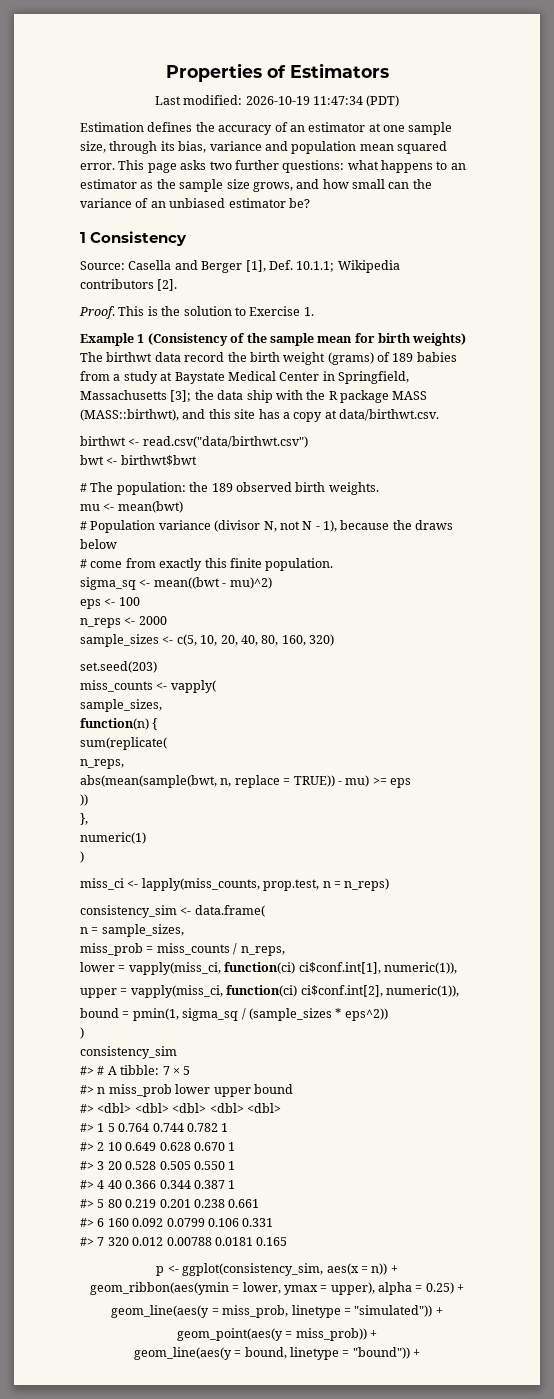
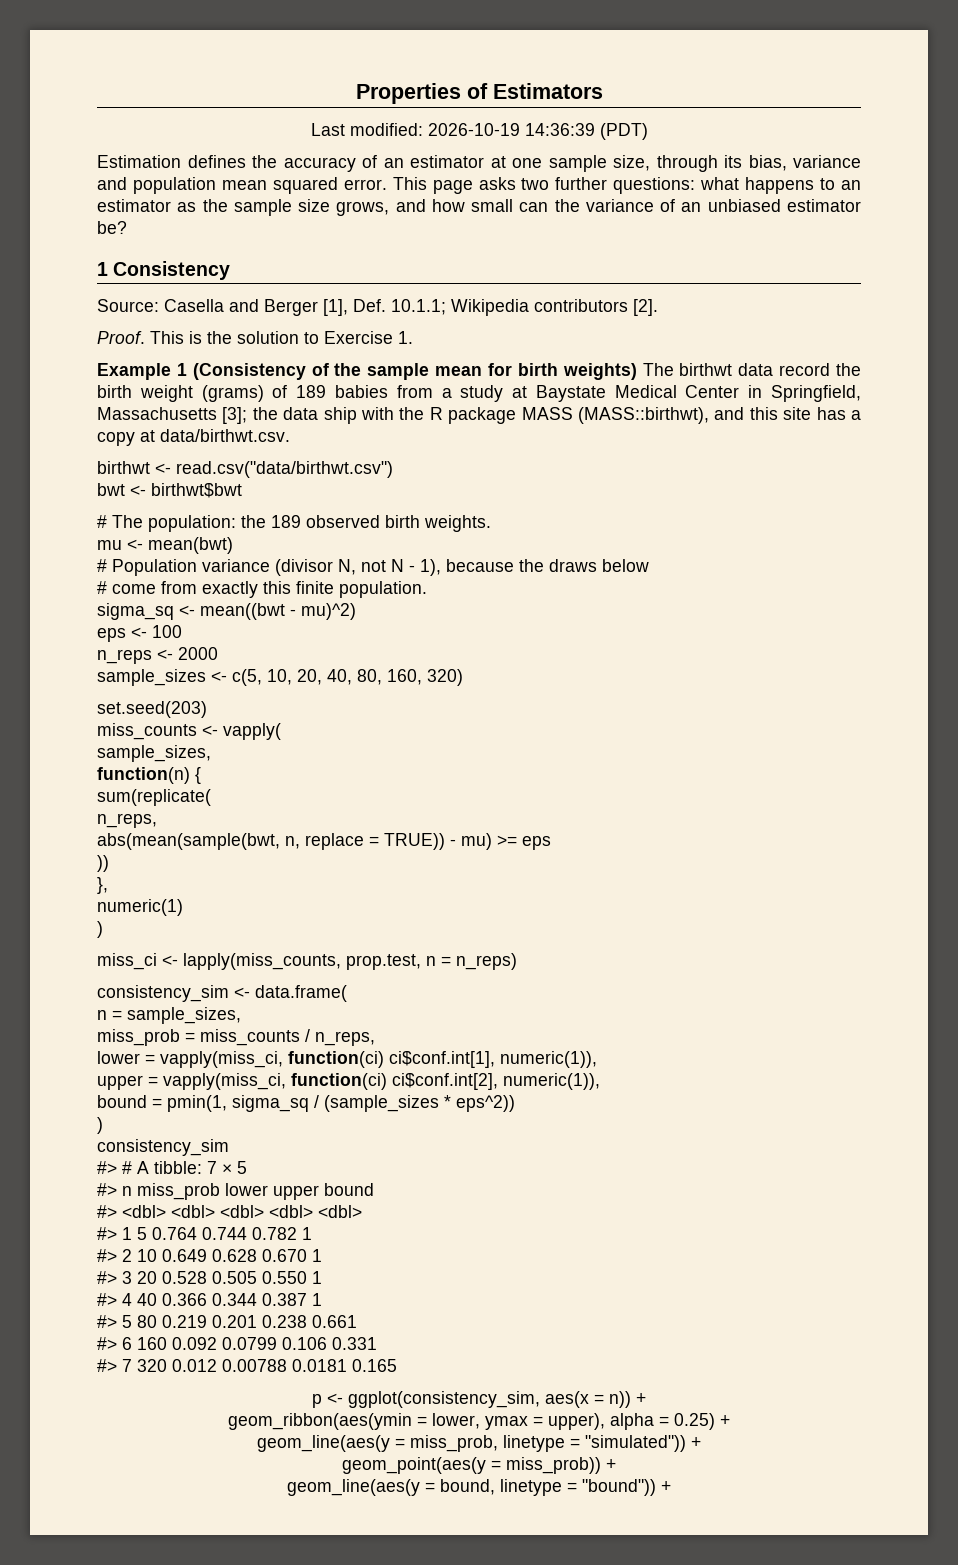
[312,96,363,105] 11:47:34 -> [524,123,595,136] 14:36:39

